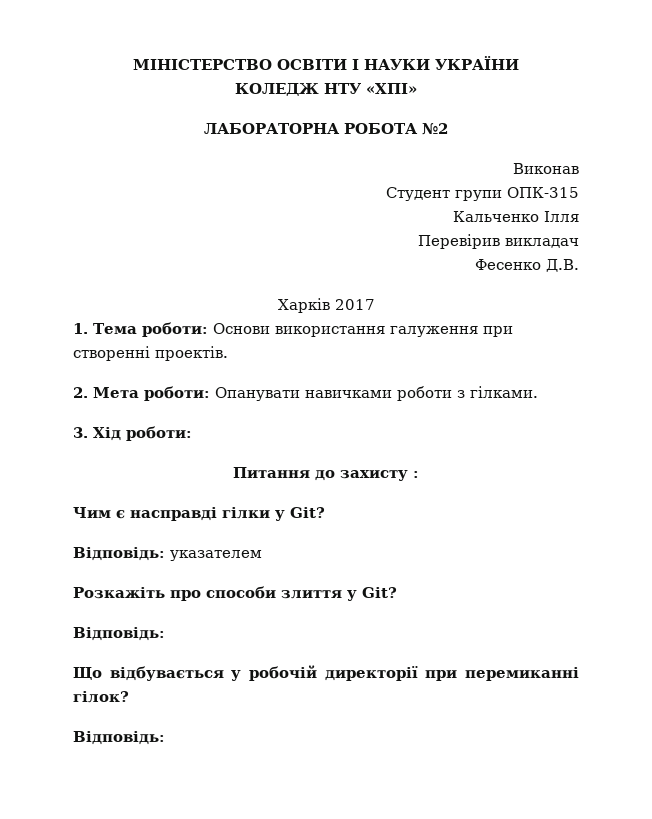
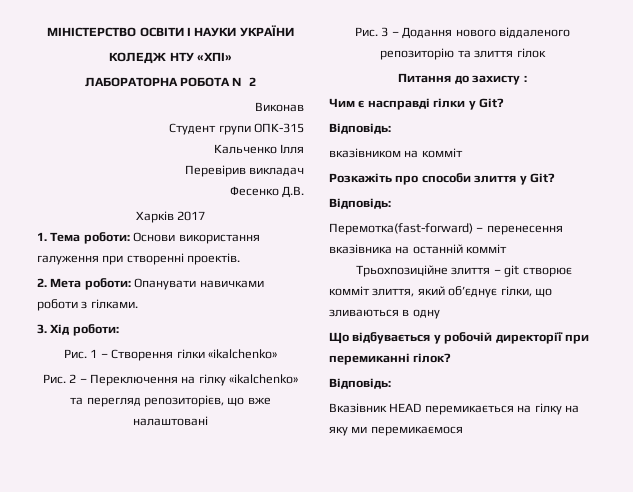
(192, 433) none -> [64,349,277,361] [42,374,299,386] [70,395,271,407] [133,416,208,426] [355,27,570,39] [380,48,546,60] // Рис. 1 – Створення гілки «ikalchenko» // Рис. 2 – Переключення на гілку «ikalchenko» та перегляд репозиторієв, що вже налаштовані // Рис. 3 – Додання нового віддаленого репозиторію та злиття гілок
[170,550,262,561] указателем -> [329,148,463,158] // вказівником на комміт
(165, 634) none -> [329,223,563,235] [329,244,508,254] [356,265,572,277] [329,286,552,298] [329,309,440,319] // Перемотка(fast-forward) – перенесення вказівника на останній комміт // Трьохпозиційне злиття – git створює комміт злиття, який об’єднує гілки, що зливаються в одну
(165, 738) none -> [329,403,579,415] [329,426,463,436] // Вказівник HEAD перемикається на гілку на яку ми перемикаємося

